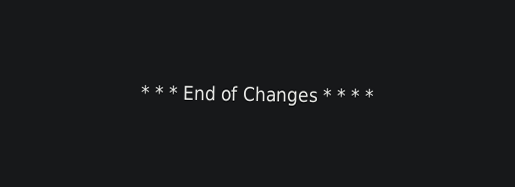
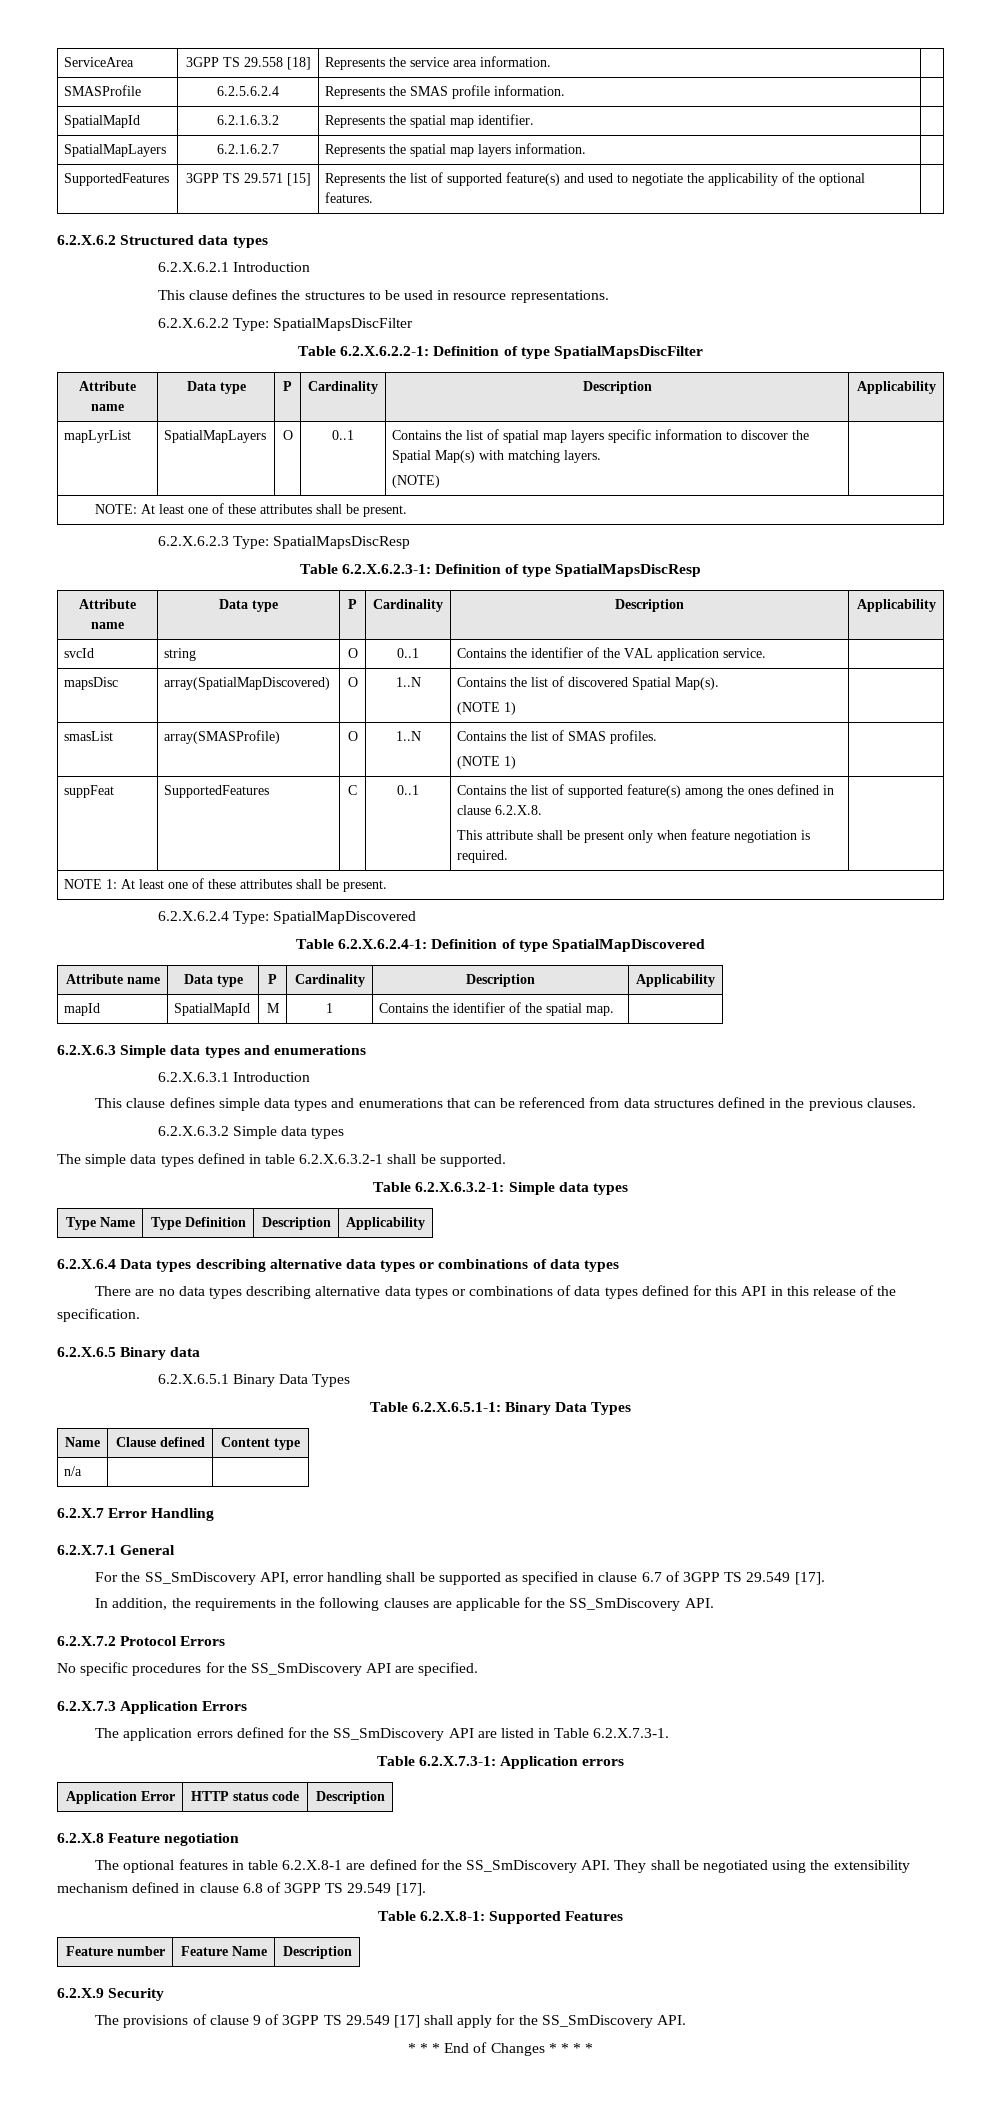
(139, 92) none -> [64,57,135,67] [185,57,311,70] [325,56,552,70] [64,85,142,96] [217,86,279,96] [325,85,566,99] [64,115,141,128] [217,115,279,125] [325,114,535,128] [64,144,167,157] [217,144,279,154] [325,143,587,157] [64,173,170,186] [185,173,311,186] [325,172,866,186] [325,192,374,203] [57,235,268,248] [157,262,311,272] [157,289,609,303] [157,318,414,331] [298,346,703,359] [79,381,136,391] [91,404,124,411] [186,381,246,394] [283,381,292,391] [308,381,378,394] [582,381,652,394] [856,381,936,394] [64,430,132,443] [164,430,267,443] [282,430,293,440] [332,430,354,440] [392,429,810,443] [392,450,602,463] [392,475,441,488] [94,503,407,517] [157,536,411,549] [299,564,702,577] [79,599,136,609] [91,622,124,629] [219,599,278,612] [348,599,357,609] [373,599,443,612] [615,599,684,612] [856,599,936,612] [64,648,95,658] [164,648,197,661] [347,648,358,658] [397,648,419,658] [457,647,767,661] [64,677,119,690] [164,677,331,690] [347,677,358,687] [395,677,421,687] [457,676,720,690] [457,702,517,715] [64,731,114,741] [164,730,281,744] [347,731,358,741] [395,731,421,741] [457,730,658,744] [457,756,517,769] [64,785,115,798] [164,785,270,798] [348,785,357,795] [397,785,419,795] [457,784,835,798] [457,805,543,815] [457,829,811,843] [457,850,509,863] [64,878,388,892] [157,911,417,924] [296,939,705,952] [65,974,160,984] [183,974,243,987] [268,974,277,984] [294,974,365,987] [466,974,535,987] [636,974,715,987] [64,1003,101,1016] [174,1003,251,1016] [266,1003,280,1013] [326,1003,333,1013] [379,1002,615,1016] [57,1045,366,1058] [157,1072,311,1082] [95,1097,916,1111] [157,1126,345,1139] [57,1153,506,1167] [373,1182,628,1195] [65,1217,135,1230] [150,1217,246,1230] [261,1217,331,1230] [346,1217,425,1230] [57,1259,620,1272] [95,1285,897,1299] [57,1308,140,1322] [57,1347,201,1360] [157,1374,351,1387] [369,1402,632,1415] [65,1437,100,1447] [115,1437,205,1447] [221,1437,300,1450] [64,1466,83,1476] [57,1508,215,1521] [57,1545,176,1555] [95,1571,825,1585] [95,1597,714,1611] [57,1636,226,1646] [57,1662,479,1676] [57,1701,248,1714] [95,1727,670,1741] [376,1756,625,1769] [65,1791,175,1804] [191,1791,299,1801] [315,1791,385,1804] [57,1833,240,1846] [95,1859,910,1873] [57,1882,426,1896] [377,1911,624,1924] [65,1946,165,1956] [180,1946,267,1956] [282,1946,352,1959] [57,1988,165,2001] [95,2014,687,2028] ServiceArea | 3GPP TS 29.558 [18] | Represents the service area information. | // SMASProfile | 6.2.5.6.2.4 | Represents the SMAS profile information. | // SpatialMapId | 6.2.1.6.3.2 | Represents the spatial map identifier. | // SpatialMapLayers | 6.2.1.6.2.7 | Represents the spatial map layers information. | // SupportedFeatures | 3GPP TS 29.571 [15] | Represents the list of supported feature(s) and used to negotiate the applicability of the optional features. | // 6.2.X.6.2 Structured data types // 6.2.X.6.2.1 Introduction // This clause defines the structures to be used in resource representations. // 6.2.X.6.2.2 Type: SpatialMapsDiscFilter // Table 6.2.X.6.2.2-1: Definition of type SpatialMapsDiscFilter // Attribute name | Data type | P | Cardinality | Description | Applicability // mapLyrList | SpatialMapLayers | O | 0..1 | Contains the list of spatial map layers specific information to discover the Spatial Map(s) with matching layers. // (NOTE) | // NOTE: At least one of these attributes shall be present. // 6.2.X.6.2.3 Type: SpatialMapsDiscResp // Table 6.2.X.6.2.3-1: Definition of type SpatialMapsDiscResp // Attribute name | Data type | P | Cardinality | Description | Applicability // svcId | string | O | 0..1 | Contains the identifier of the VAL application service. | // mapsDisc | array(SpatialMapDiscovered) | O | 1..N | Contains the list of discovered Spatial Map(s). // (NOTE 1) | // smasList | array(SMASProfile) | O | 1..N | Contains the list of SMAS profiles. // (NOTE 1) | // suppFeat | SupportedFeatures | C | 0..1 | Contains the list of supported feature(s) among the ones defined in clause 6.2.X.8. // This attribute shall be present only when feature negotiation is required. | // NOTE 1: At least one of these attributes shall be present. // 6.2.X.6.2.4 Type: SpatialMapDiscovered // Table 6.2.X.6.2.4-1: Definition of type SpatialMapDiscovered // Attribute name | Data type | P | Cardinality | Description | Applicability // mapId | SpatialMapId | M | 1 | Contains the identifier of the spatial map. | // 6.2.X.6.3 Simple data types and enumerations // 6.2.X.6.3.1 Introduction // This clause defines simple data types and enumerations that can be referenced from data structures defined in the previous clauses. // 6.2.X.6.3.2 Simple data types // The simple data types defined in table 6.2.X.6.3.2-1 shall be supported. // Table 6.2.X.6.3.2-1: Simple data types // Type Name | Type Definition | Description | Applicability // 6.2.X.6.4 Data types describing alternative data types or combinations of data types // There are no data types describing alternative data types or combinations of data types defined for this API in this release of the specification. // 6.2.X.6.5 Binary data // 6.2.X.6.5.1 Binary Data Types // Table 6.2.X.6.5.1-1: Binary Data Types // Name | Clause defined | Content type // n/a | | // 6.2.X.7 Error Handling // 6.2.X.7.1 General // For the SS_SmDiscovery API, error handling shall be supported as specified in clause 6.7 of 3GPP TS 29.549 [17]. // In addition, the requirements in the following clauses are applicable for the SS_SmDiscovery API. // 6.2.X.7.2 Protocol Errors // No specific procedures for the SS_SmDiscovery API are specified. // 6.2.X.7.3 Application Errors // The application errors defined for the SS_SmDiscovery API are listed in Table 6.2.X.7.3-1. // Table 6.2.X.7.3-1: Application errors // Application Error | HTTP status code | Description // 6.2.X.8 Feature negotiation // The optional features in table 6.2.X.8-1 are defined for the SS_SmDiscovery API. They shall be negotiated using the extensibility mechanism defined in clause 6.8 of 3GPP TS 29.549 [17]. // Table 6.2.X.8-1: Supported Features // Feature number | Feature Name | Description // 6.2.X.9 Security // The provisions of clause 9 of 3GPP TS 29.549 [17] shall apply for the SS_SmDiscovery API. //

